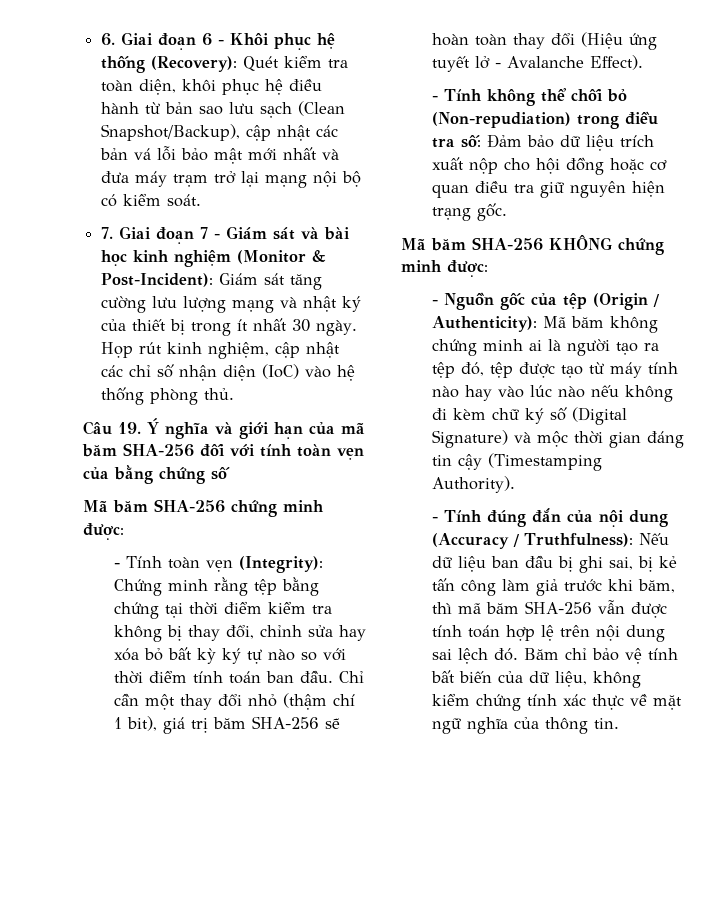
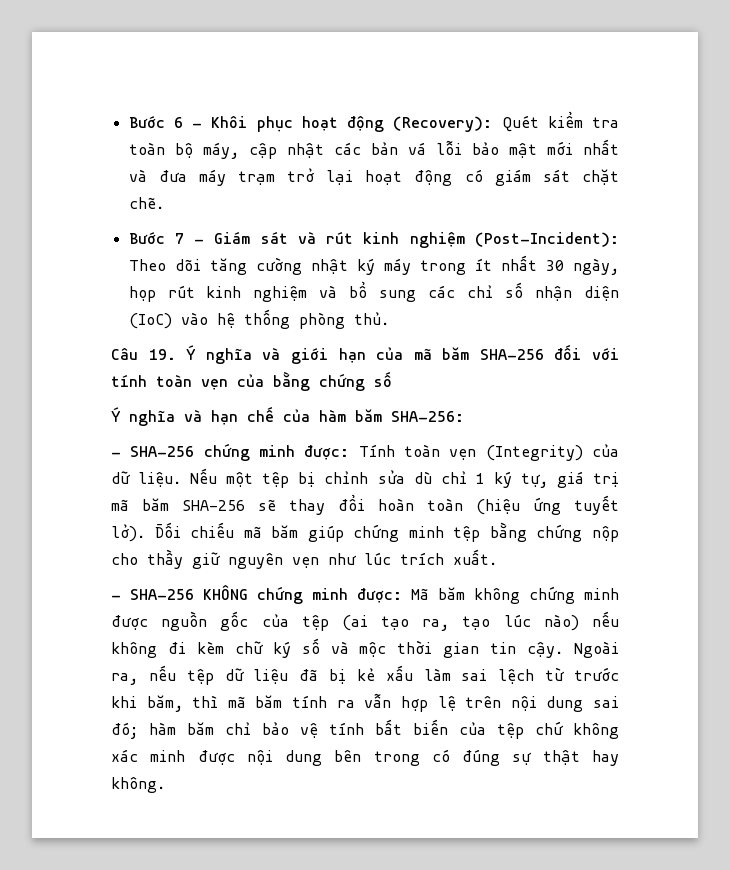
[101,32,197,50] 6. Giai đoạn -> [128,116,165,128] Bước
[317,33,336,49] [101,56,146,73] hệ thống -> [301,116,385,132] hoạt động
[139,79,323,95] [101,101,346,118] [101,124,241,141] diện, khôi phục hệ điều hành từ bản sao lưu sạch (Clean Snapshot/Backup), -> [174,142,239,159] bộ máy,
[265,171,362,188] [101,193,202,207] [101,226,195,244] mạng nội bộ có kiểm soát. // 7. Giai đoạn -> [365,169,619,186] [128,197,164,209] [128,232,165,244] hoạt động có giám sát chặt chẽ. // Bước
[324,227,351,240] [101,250,327,267] [101,273,323,290] [101,296,362,313] [101,318,358,336] [101,342,341,359] bài học kinh nghiệm (Monitor & Post-Incident): Giám sát tăng cường lưu lượng mạng và nhật ký của thiết bị trong ít nhất 30 ngày. Họp rút kinh nghiệm, cập nhật -> [326,231,619,248] [128,255,620,275] [128,281,417,302] rút kinh nghiệm (Post-Incident): Theo dõi tăng cường nhật ký máy trong ít nhất 30 ngày, họp rút kinh nghiệm và bổ sung
[83,500,148,513] Mã băm -> [111,406,464,426] [111,452,121,457] Ý nghĩa và hạn chế của hàm băm SHA-256: // -
[113,563,120,568] // - -> (350, 452) none
[238,556,323,573] [113,577,319,596] [113,601,332,619] [113,625,366,642] [113,647,346,664] [113,670,364,684] [113,693,355,710] [113,716,340,734] [431,32,657,50] [431,55,643,72] [431,88,627,106] [431,111,658,129] [431,134,654,151] [431,157,667,175] [431,181,665,198] [431,203,507,221] [401,238,466,251] (Integrity): Chứng minh rằng tệp bằng chứng tại thời điểm kiểm tra không bị thay đổi, chỉnh sửa hay xóa bỏ bất kỳ ký tự nào so với thời điểm tính toán ban đầu. Chỉ cần một thay đổi nhỏ (thậm chí 1 bit), giá trị băm SHA-256 sẽ hoàn toàn thay đổi (Hiệu ứng tuyết lở - Avalanche Effect). // - Tính không thể chối bỏ (Non-repudiation) trong điều tra số: Đảm bảo dữ liệu trích xuất nộp cho hội đồng hoặc cơ quan điều tra giữ nguyên hiện trạng gốc. // Mã băm -> [485,444,619,461] [111,468,619,488] [111,494,619,515] [111,522,619,542] [111,549,497,569] [111,595,121,600] (Integrity) của dữ liệu. Nếu một tệp bị chỉnh sửa dù chỉ 1 ký tự, giá trị mã băm SHA-256 sẽ thay đổi hoàn toàn (hiệu ứng tuyết lở). Đối chiếu mã băm giúp chứng minh tệp bằng chứng nộp cho thầy giữ nguyên vẹn như lúc trích xuất. // -
[431,292,660,310] [431,316,537,332] // - Nguồn gốc của tệp (Origin / Authenticity): -> (402, 595) none
[528,339,659,356] [431,362,678,378] [431,385,585,401] ai là người tạo ra tệp đó, tệp được tạo từ máy tính nào hay vào lúc nào -> [111,611,579,631] được nguồn gốc của tệp (ai tạo ra, tạo lúc nào)
[571,407,627,425] [431,430,508,448] (Digital Signature) -> (320, 646) none
[646,431,684,448] [431,453,602,471] [431,476,515,493] [431,508,668,527] [431,533,669,549] [431,555,677,573] [431,578,558,596] đáng tin cậy (Timestamping Authority). // - Tính đúng đắn của nội dung (Accuracy / Truthfulness): Nếu dữ liệu ban đầu bị ghi sai, bị kẻ tấn công làm giả -> [490,641,619,658] [111,665,566,685] tin cậy. Ngoài ra, nếu tệp dữ liệu đã bị kẻ xấu làm sai lệch từ
[524,600,667,618] [431,625,500,638] SHA-256 vẫn được tính toán -> [292,693,392,708] tính ra vẫn
[457,648,559,664] lệch đó. Băm -> [111,722,214,739] đó; hàm băm
[528,671,641,688] [431,693,682,711] [431,717,619,734] dữ liệu, không kiểm chứng tính xác thực về mặt ngữ nghĩa của thông tin. -> [497,721,619,739] [111,749,619,766] [111,777,165,793] tệp chứ không xác minh được nội dung bên trong có đúng sự thật hay không.

